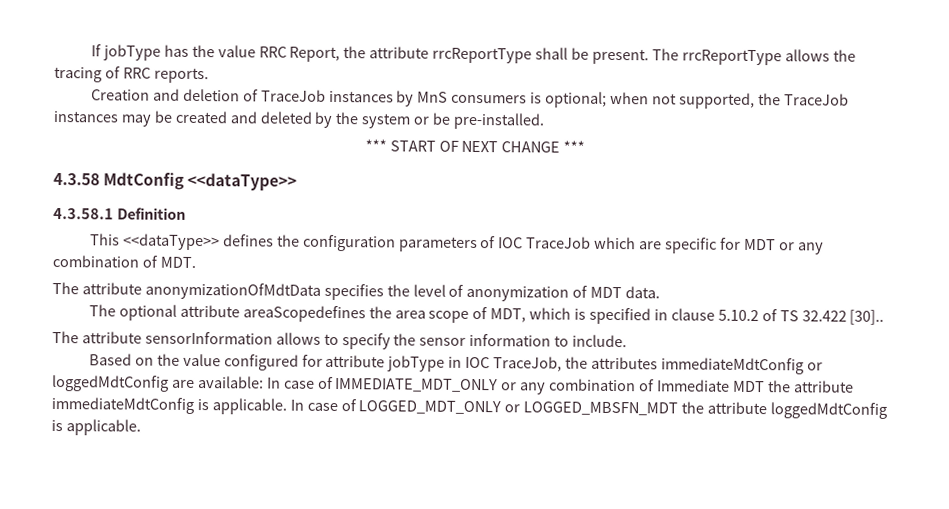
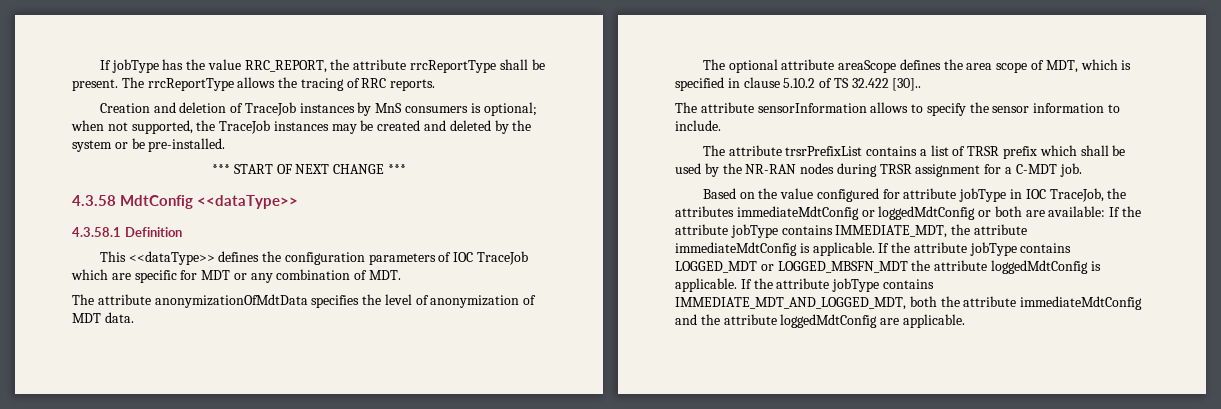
[258,46,341,63] RRC Report, -> [244,60,327,73] RRC_REPORT,
[242,305,366,323] areaScopedefines -> [838,59,941,73] areaScope defines
(628, 341) none -> [702,145,1126,159] [675,163,1082,177] // The attribute trsrPrefixList contains a list of TRSR prefix which shall be used by the NR-RAN nodes during TRSR assignment for a C-MDT job.
[171,376,765,395] are available: In case of IMMEDIATE_MDT_ONLY or any combination of Immediate MDT -> [978,206,1142,217] [675,224,948,238] or both are available: If the attribute jobType contains IMMEDIATE_MDT,
[289,399,502,415] In case of LOGGED_MDT_ONLY -> [878,242,1072,256] [675,261,757,273] If the attribute jobType contains LOGGED_MDT
(141, 427) none -> [740,278,934,292] [675,296,1143,310] [675,314,965,328] If the attribute jobType contains IMMEDIATE_MDT_AND_LOGGED_MDT, both the attribute immediateMdtConfig and the attribute loggedMdtConfig are applicable.

